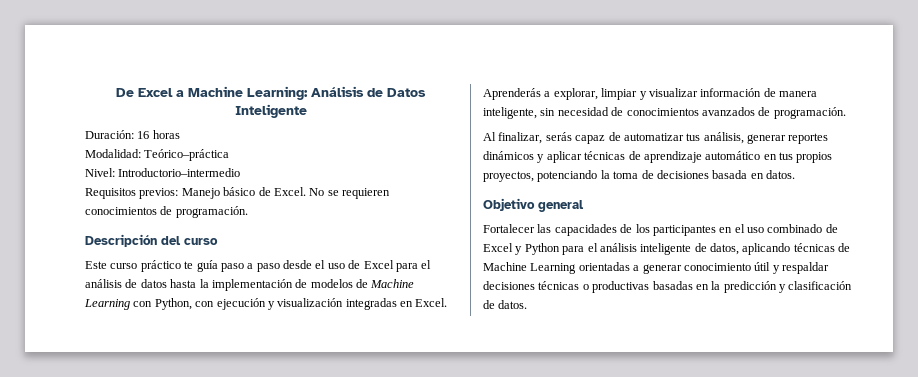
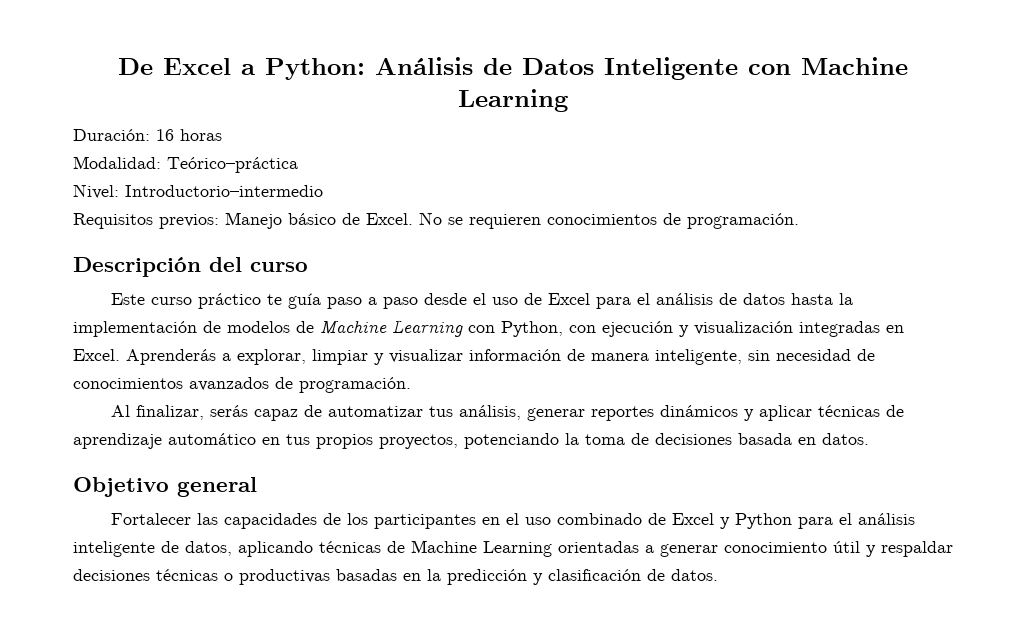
[188,86,308,100] Machine Learning: -> [265,58,365,80] Python:
(307, 111) none -> [748,57,908,75] [458,89,568,112] con Machine Learning

